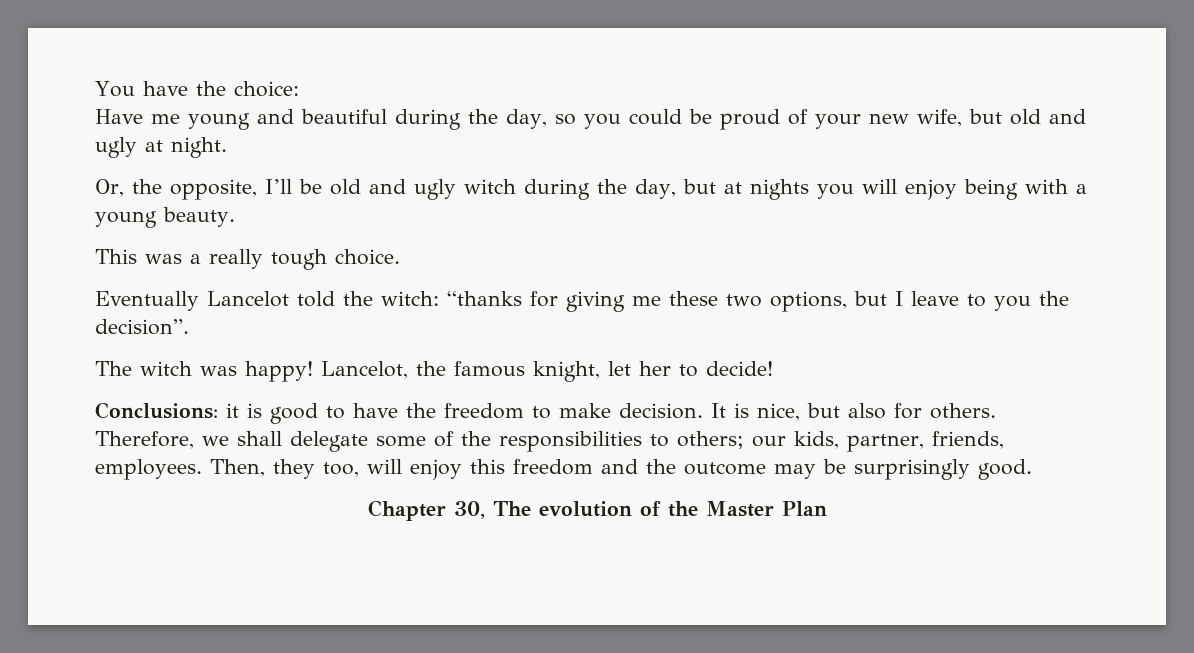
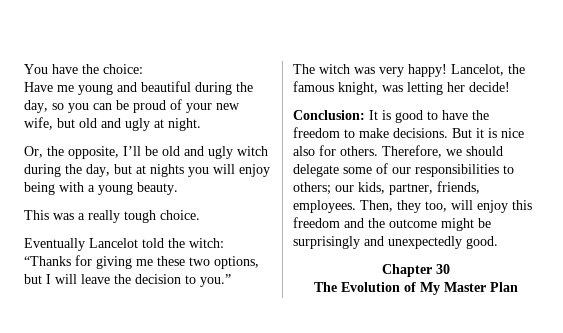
[628,109,682,125] could -> [93,103,112,110] can
[447,291,522,306] “thanks -> [24,256,71,266] “Thanks
[911,291,1069,311] [95,319,189,335] leave to you the decision”. -> [55,274,231,287] will leave the decision to you.”
(237, 371) none -> [379,67,404,77] very
[608,361,698,377] let her to -> [382,82,465,95] was letting her
[95,402,239,419] Conclusions: it -> [293,110,378,120] Conclusion: It
[619,403,840,421] decision. It is nice, but -> [393,128,524,138] decisions. But it is nice
[237,431,282,446] shall -> [466,146,503,156] should
[461,431,491,446] the -> [392,167,411,174] our
[774,464,816,479] may -> [441,218,474,231] might
(970, 469) none -> [364,236,462,249] and unexpectedly
[453,501,698,519] 30, The evolution of the -> [436,264,450,274] [314,282,440,295] 30 // The Evolution of My

